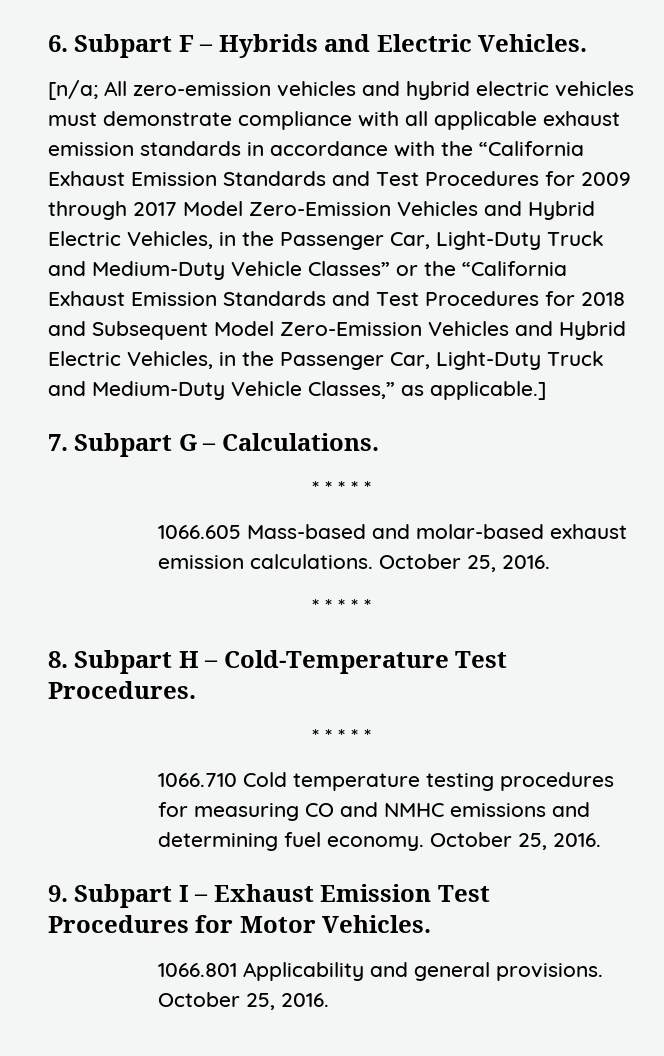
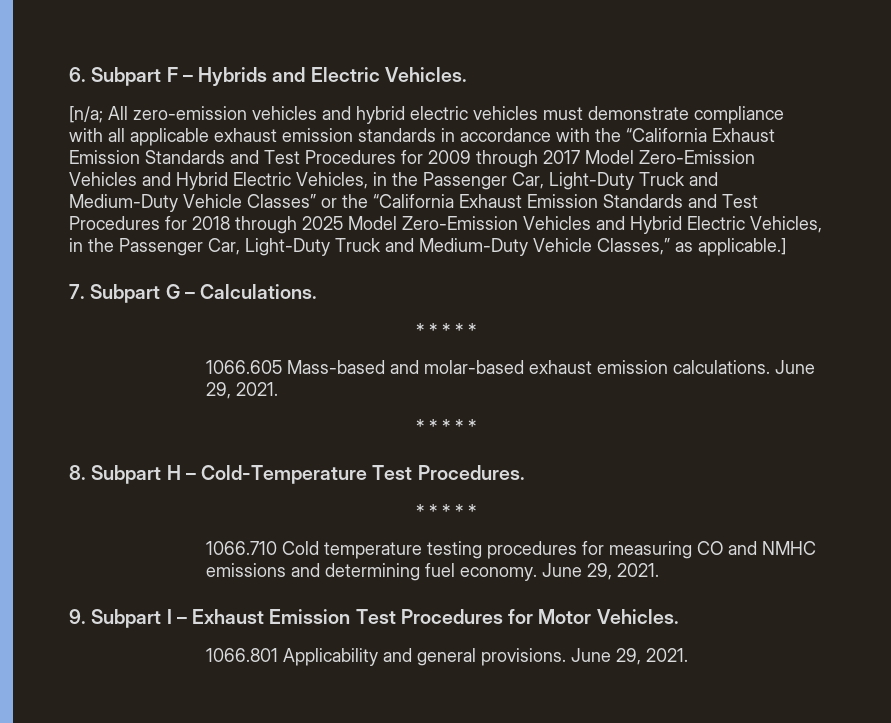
[48,321,208,340] and Subsequent -> [235,216,343,234] through 2025
[378,554,550,572] October 25, 2016. -> [774,360,815,374] [205,382,278,399] June 29, 2021.
[429,832,601,850] October 25, 2016. -> [541,563,659,580] June 29, 2021.
[157,992,329,1010] October 25, 2016. -> [570,648,688,665] June 29, 2021.

